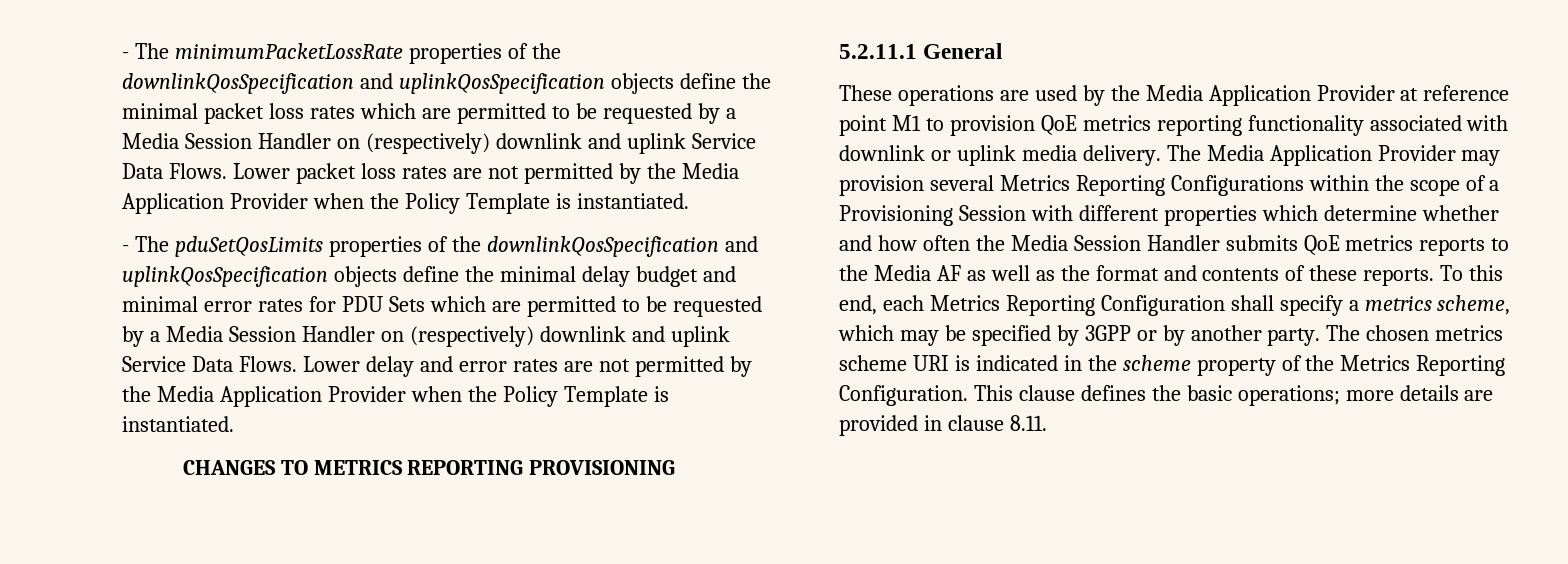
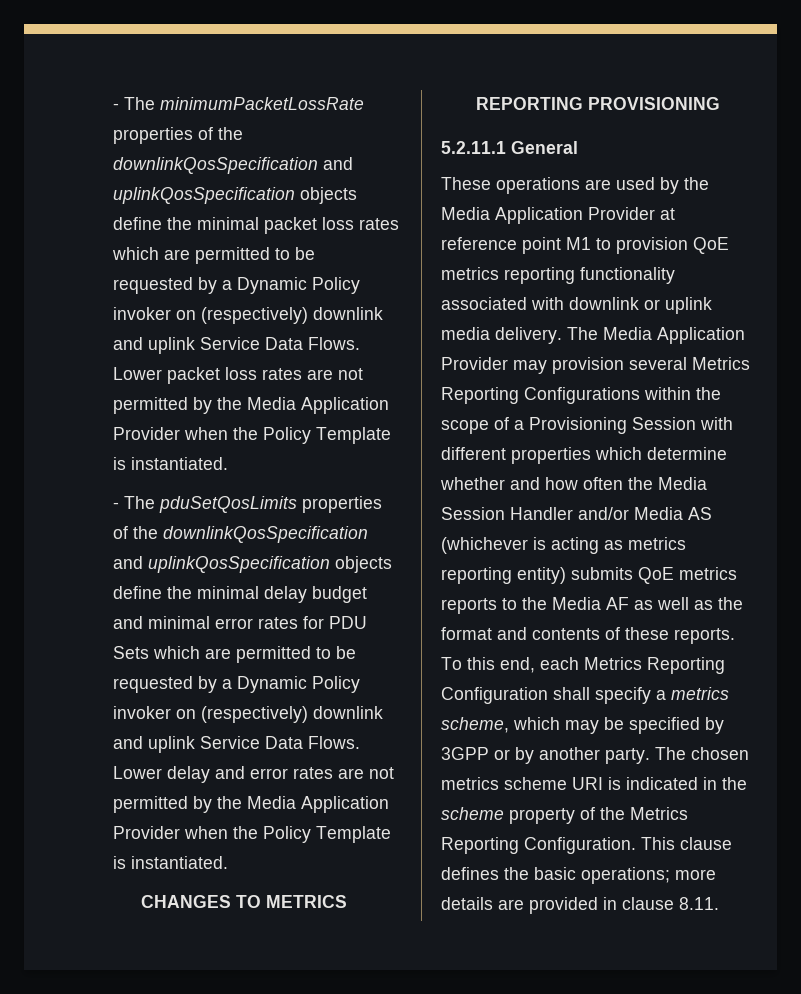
[122,133,332,149] Media Session Handler -> [237,277,361,294] [113,307,172,320] Dynamic Policy invoker
[166,326,376,342] Media Session Handler -> [237,676,361,693] [113,706,172,719] Dynamic Policy invoker
(1220, 243) none -> [578,507,712,520] [441,537,686,554] [441,567,566,584] and/or Media AS (whichever is acting as metrics reporting entity)

